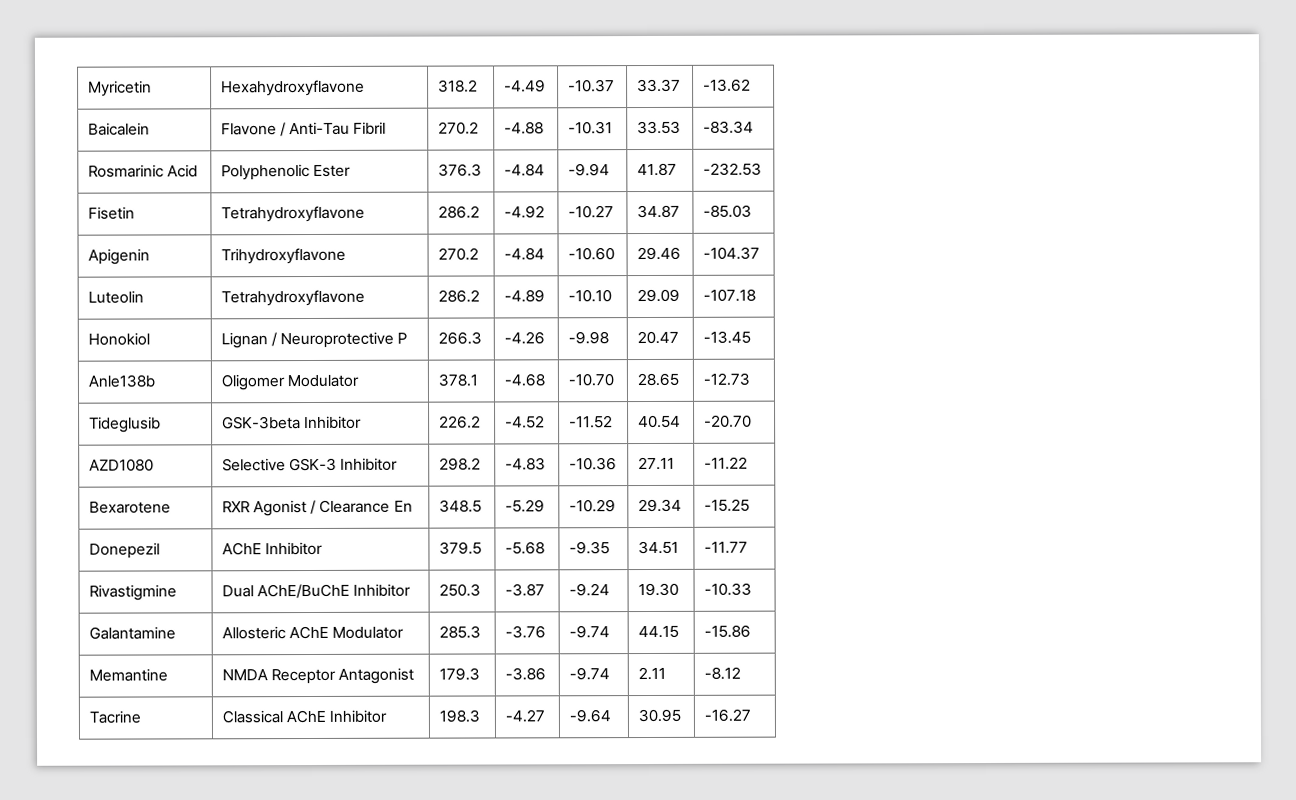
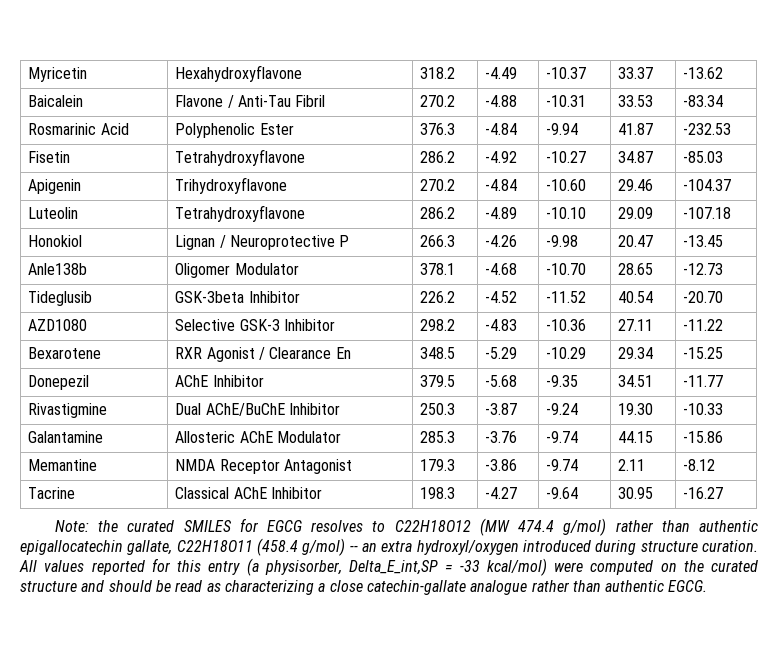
(751, 715) none -> [54,518,758,536] [20,538,758,556] [19,558,758,576] [20,580,708,595] // Note: the curated SMILES for EGCG resolves to C22H18O12 (MW 474.4 g/mol) rather than authentic epigallocatechin gallate, C22H18O11 (458.4 g/mol) -- an extra hydroxyl/oxygen introduced during structure curation. All values reported for this entry (a physisorber, Delta_E_int,SP = -33 kcal/mol) were computed on the curated structure and should be read as characterizing a close catechin-gallate analogue rather than authentic EGCG.

